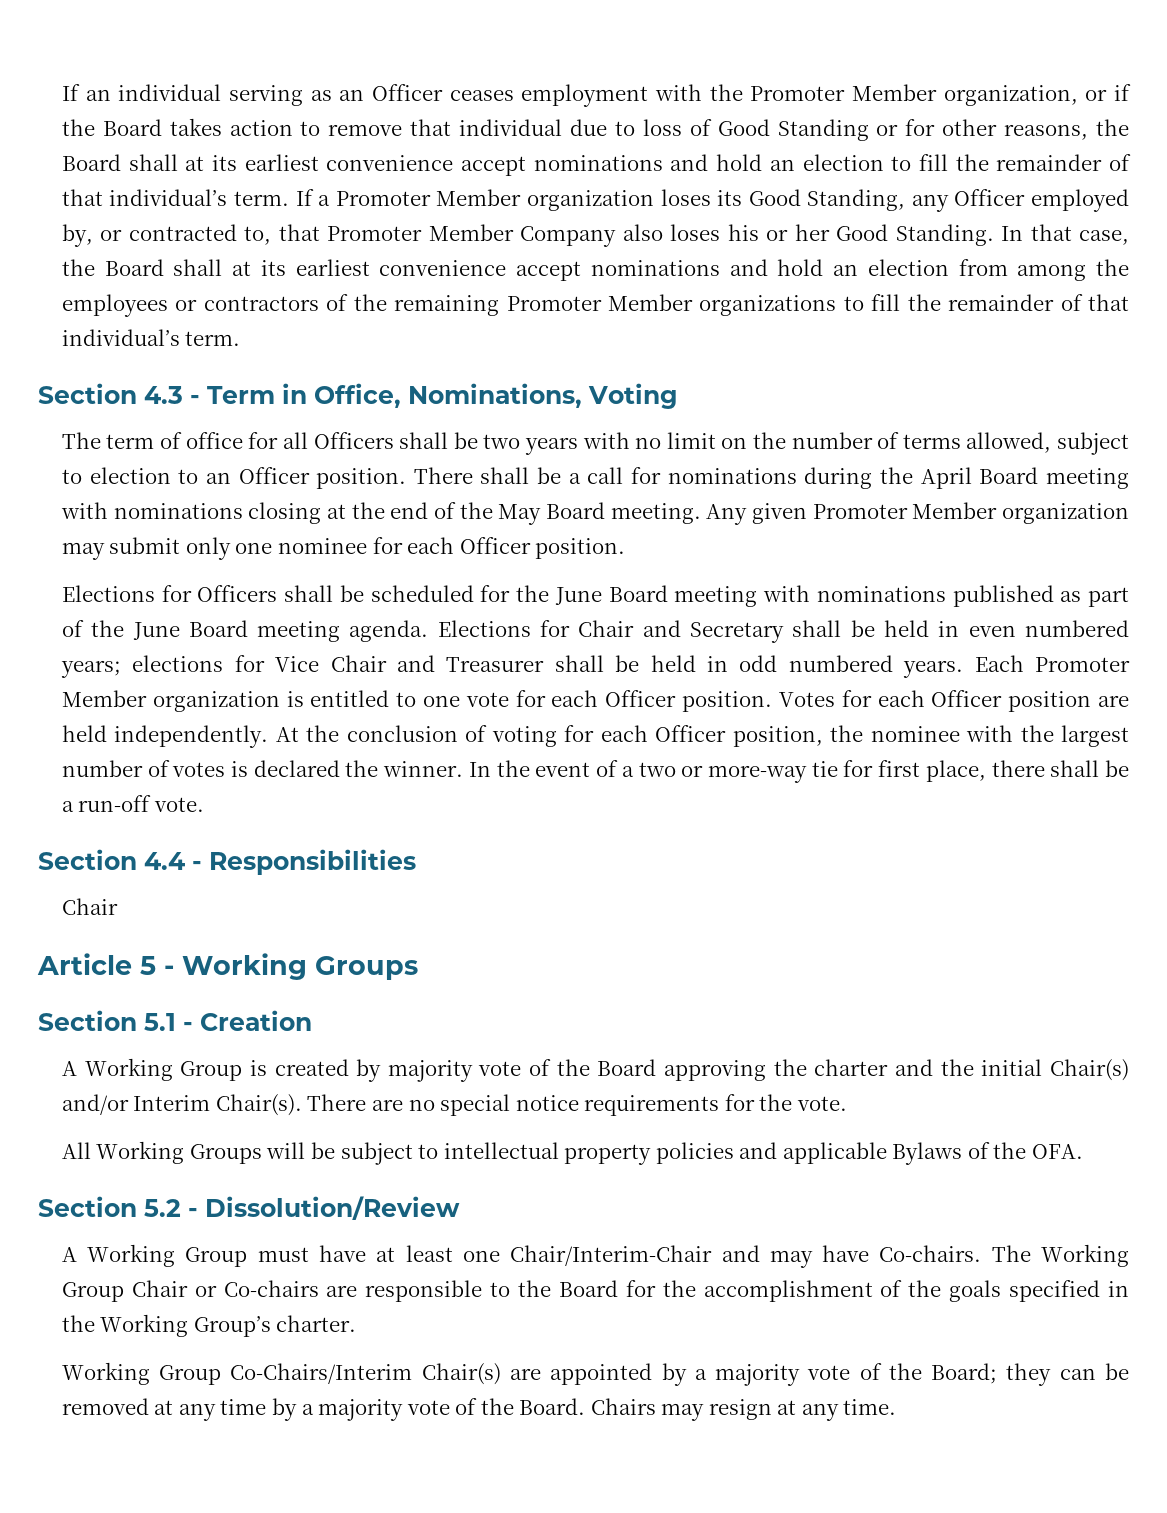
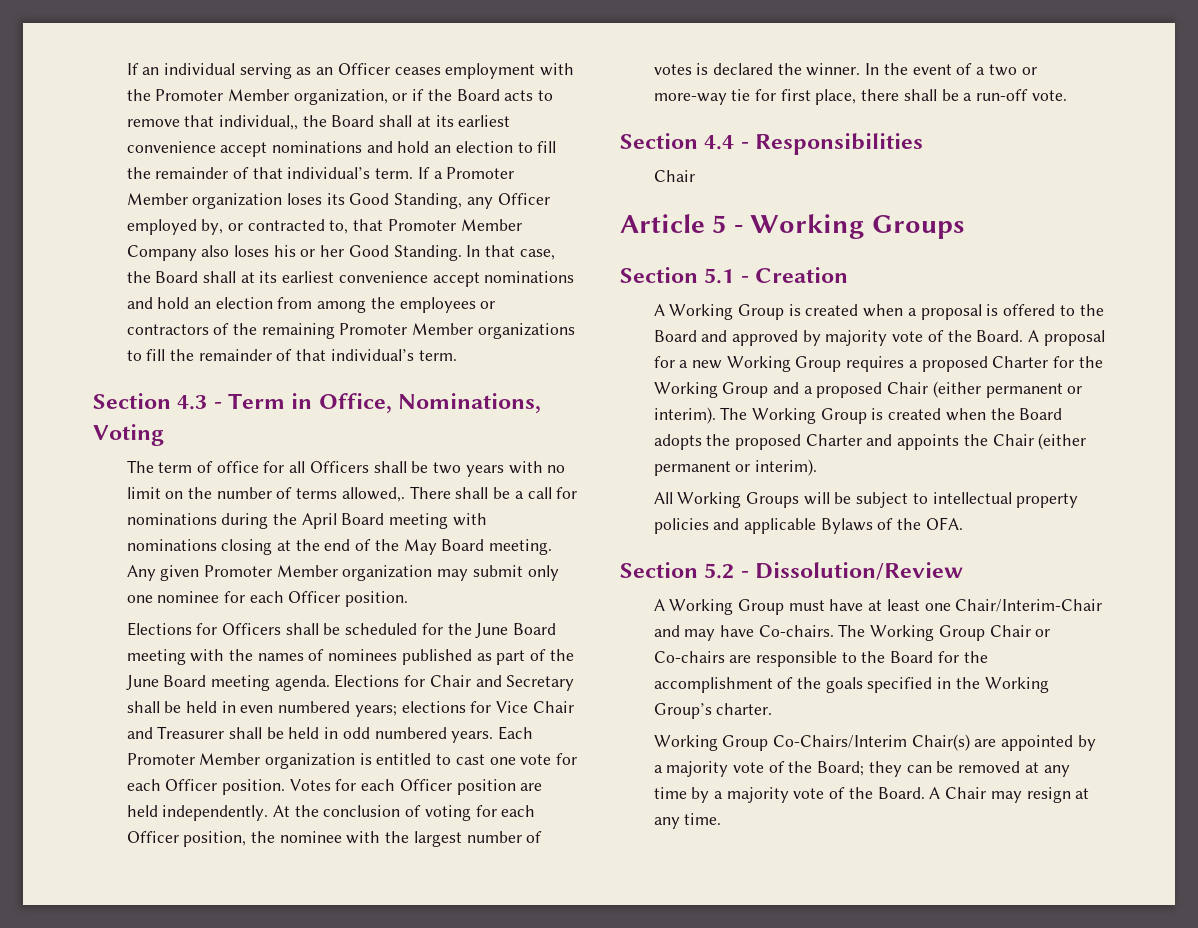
[169,118,293,136] takes action -> [504,90,534,101] acts
[459,119,1089,141] individual due to loss of Good Standing or for other reasons, -> [218,115,298,130] individual,,
[966,432,1129,455] [61,467,407,489] allowed, subject to election to an Officer position. -> [341,487,405,502] allowed,.
[816,586,946,602] nominations -> [228,649,398,661] the names of nominees
(417, 699) none -> [455,754,485,765] cast
(349, 1067) none -> [863,304,1104,320] [653,330,798,346] when a proposal is offered to the Board and approved
[597,1059,1129,1081] [61,1094,847,1116] Board approving the charter and the initial Chair(s) and/or Interim Chair(s). There are no special notice requirements for the vote. -> [976,330,1105,346] [653,356,1103,372] [653,381,1083,398] [653,407,1063,424] [653,433,1087,450] [653,459,817,476] Board. A proposal for a new Working Group requires a proposed Charter for the Working Group and a proposed Chair (either permanent or interim). The Working Group is created when the Board adopts the proposed Charter and appoints the Chair (either permanent or interim).
[590,1398,656,1415] Chairs -> [929,787,987,799] A Chair

